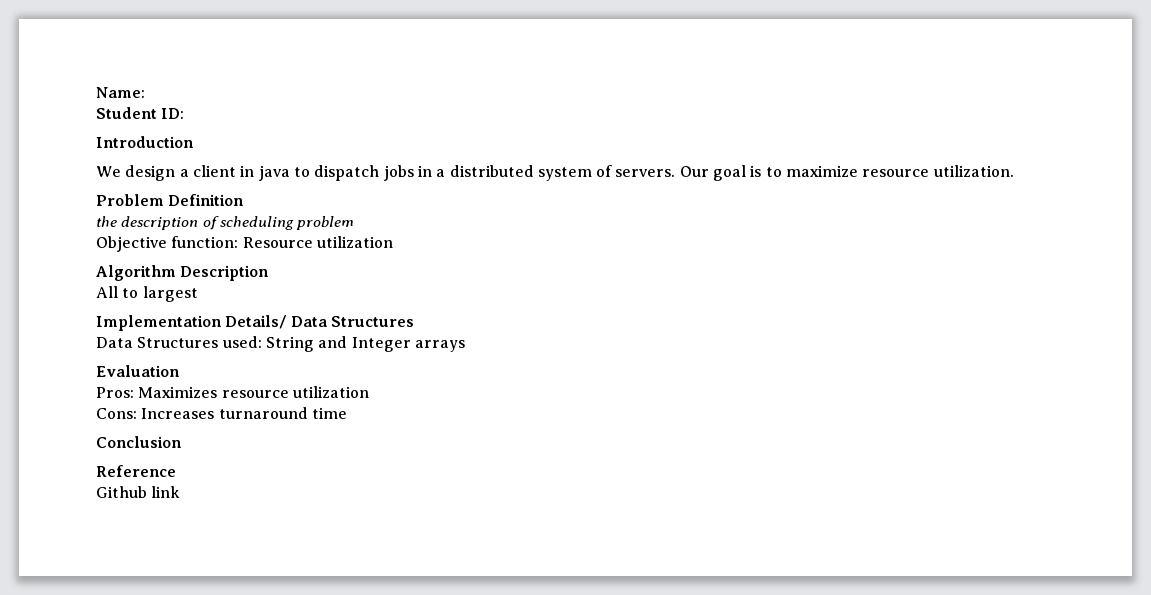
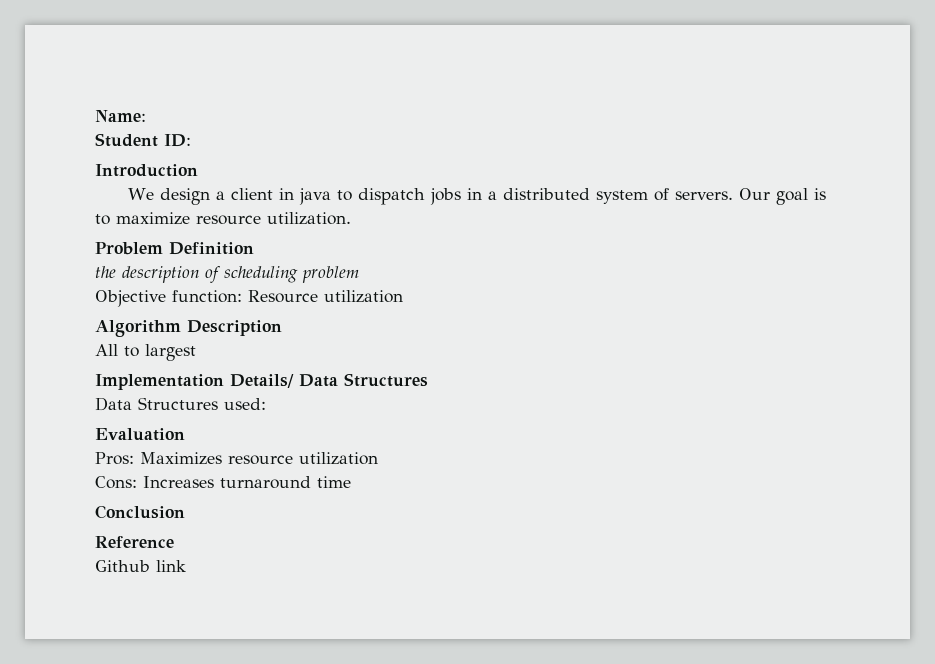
[265,336,465,352] String and Integer arrays -> (266, 404) none

